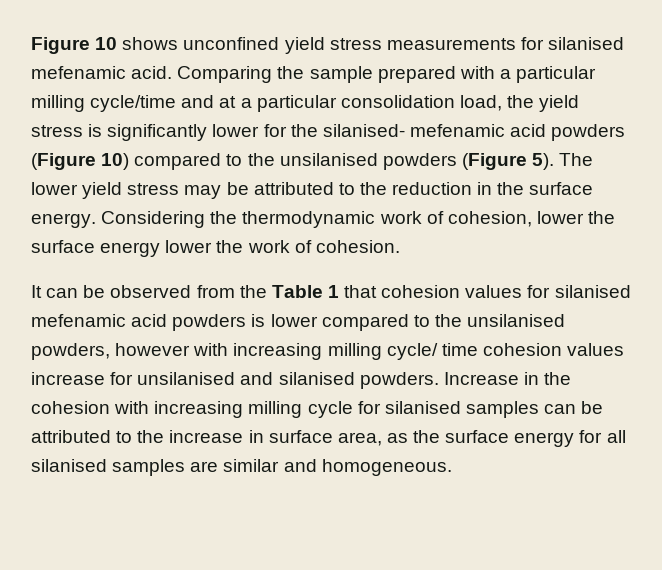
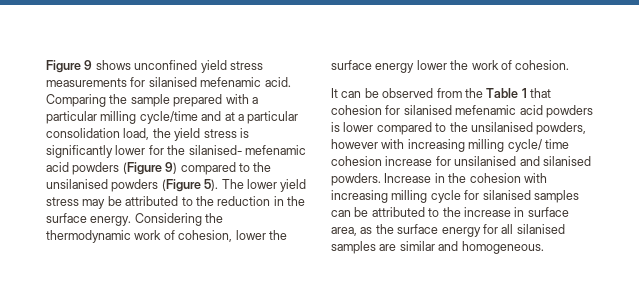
[95,37,118,50] 10 -> [84,60,93,70] 9
[101,153,130,170] 10) -> [165,162,178,174] 9)
[465,285,523,298] values -> (382, 110) none
[567,343,625,356] values -> (382, 161) none

